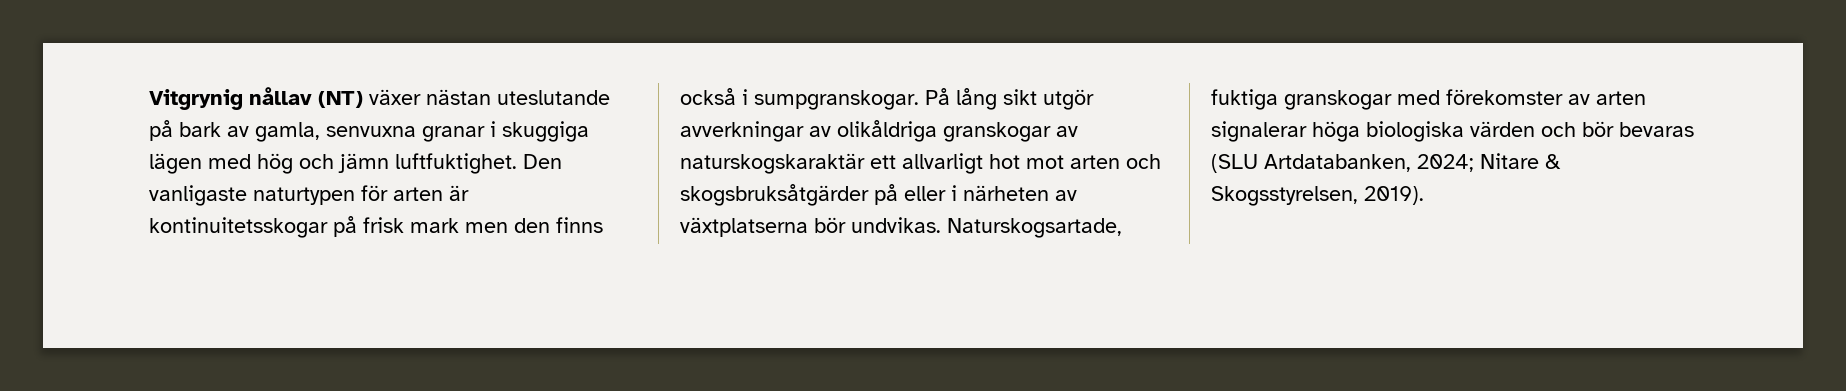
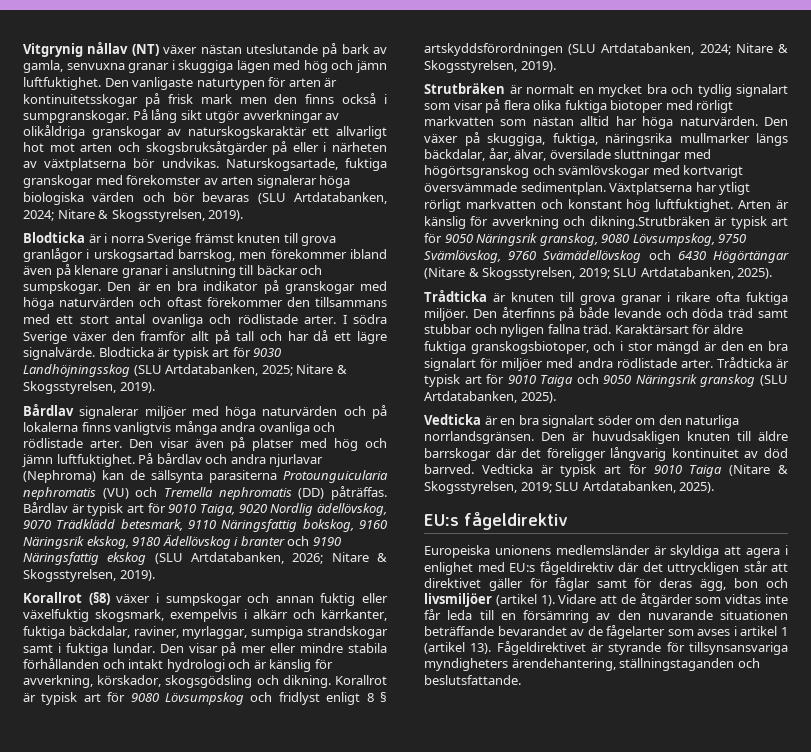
(1424, 195) none -> [23,232,337,246] [23,248,388,262] [23,264,323,278] [23,280,387,294] [23,297,387,310] [23,314,388,327] [23,330,387,344] [23,347,282,360] [23,364,347,377] [23,381,155,394] [23,404,387,419] [23,421,336,435] [23,437,387,451] [22,453,324,467] [23,470,388,483] [23,486,387,500] [23,502,387,516] [23,519,387,532] [23,535,341,549] [23,552,387,565] [23,569,155,582] [23,592,388,606] [23,609,387,622] [23,626,389,639] [23,642,387,656] [23,658,333,672] [23,675,387,688] [23,692,387,705] [424,43,788,56] [424,60,556,73] [424,83,788,97] [424,99,734,113] [424,116,788,129] [424,132,788,146] [424,148,711,162] [424,165,744,178] [424,182,751,195] [424,199,789,212] [424,216,788,229] [424,233,747,246] [424,250,789,263] [424,267,773,280] [424,290,788,305] [424,307,788,321] [424,324,743,337] [424,341,788,354] [424,357,789,371] [424,374,788,387] [424,391,556,403] [424,414,740,428] [424,431,788,444] [424,447,788,461] [424,464,788,477] [424,481,715,494] [424,512,568,530] [424,545,788,558] [424,561,788,575] [424,577,788,591] [424,593,788,607] [424,609,788,623] [424,625,788,639] [424,641,788,655] [424,658,760,671] [424,675,521,685] // Blodticka är i norra Sverige främst knuten till grova granlågor i urskogsartad barrskog, men förekommer ibland även på klenare granar i anslutning till bäckar och sumpskogar. Den är en bra indikator på granskogar med höga naturvärden och oftast förekommer den tillsammans med ett stort antal ovanliga och rödlistade arter. I södra Sverige växer den framför allt på tall och har då ett lägre signalvärde. Blodticka är typisk art för 9030 Landhöjningsskog (SLU Artdatabanken, 2025; Nitare & Skogsstyrelsen, 2019). // Bårdlav signalerar miljöer med höga naturvärden och på lokalerna finns vanligtvis många andra ovanliga och rödlistade arter. Den visar även på platser med hög och jämn luftfuktighet. På bårdlav och andra njurlavar (Nephroma) kan de sällsynta parasiterna Protounguicularia nephromatis (VU) och Tremella nephromatis (DD) påträffas. Bårdlav är typisk art för 9010 Taiga, 9020 Nordlig ädellövskog, 9070 Trädklädd betesmark, 9110 Näringsfattig bokskog, 9160 Näringsrik ekskog, 9180 Ädellövskog i branter och 9190 Näringsfattig ekskog (SLU Artdatabanken, 2026; Nitare & Skogsstyrelsen, 2019). // Korallrot (§8) växer i sumpskogar och annan fuktig eller växelfuktig skogsmark, exempelvis i alkärr och kärrkanter, fuktiga bäckdalar, raviner, myrlaggar, sumpiga strandskogar samt i fuktiga lundar. Den visar på mer eller mindre stabila förhållanden och intakt hydrologi och är känslig för avverkning, körskador, skogsgödsling och dikning. Korallrot är typisk art för 9080 Lövsumpskog och fridlyst enligt 8 § artskyddsförordningen (SLU Artdatabanken, 2024; Nitare & Skogsstyrelsen, 2019). // Strutbräken är normalt en mycket bra och tydlig signalart som visar på flera olika fuktiga biotoper med rörligt markvatten som nästan alltid har höga naturvärden. Den växer på skuggiga, fuktiga, näringsrika mullmarker längs bäckdalar, åar, älvar, översilade sluttningar med högörtsgranskog och svämlövskogar med kortvarigt översvämmade sedimentplan. Växtplatserna har ytligt rörligt markvatten och konstant hög luftfuktighet. Arten är känslig för avverkning och dikning.Strutbräken är typisk art för 9050 Näringsrik granskog, 9080 Lövsumpskog, 9750 Svämlövskog, 9760 Svämädellövskog och 6430 Högörtängar (Nitare & Skogsstyrelsen, 2019; SLU Artdatabanken, 2025). // Trådticka är knuten till grova granar i rikare ofta fuktiga miljöer. Den återfinns på både levande och döda träd samt stubbar och nyligen fallna träd. Karaktärsart för äldre fuktiga granskogsbiotoper, och i stor mängd är den en bra signalart för miljöer med andra rödlistade arter. Trådticka är typisk art för 9010 Taiga och 9050 Näringsrik granskog (SLU Artdatabanken, 2025). // Vedticka är en bra signalart söder om den naturliga norrlandsgränsen. Den är huvudsakligen knuten till äldre barrskogar där det föreligger långvarig kontinuitet av död barrved. Vedticka är typisk art för 9010 Taiga (Nitare & Skogsstyrelsen, 2019; SLU Artdatabanken, 2025). // EU:s fågeldirektiv // Europeiska unionens medlemsländer är skyldiga att agera i enlighet med EU:s fågeldirektiv där det uttryckligen står att direktivet gäller för fåglar samt för deras ägg, bon och livsmiljöer (artikel 1). Vidare att de åtgärder som vidtas inte får leda till en försämring av den nuvarande situationen beträffande bevarandet av de fågelarter som avses i artikel 1 (artikel 13). Fågeldirektivet är styrande för tillsynsansvariga myndigheters ärendehantering, ställningstaganden och beslutsfattande.

